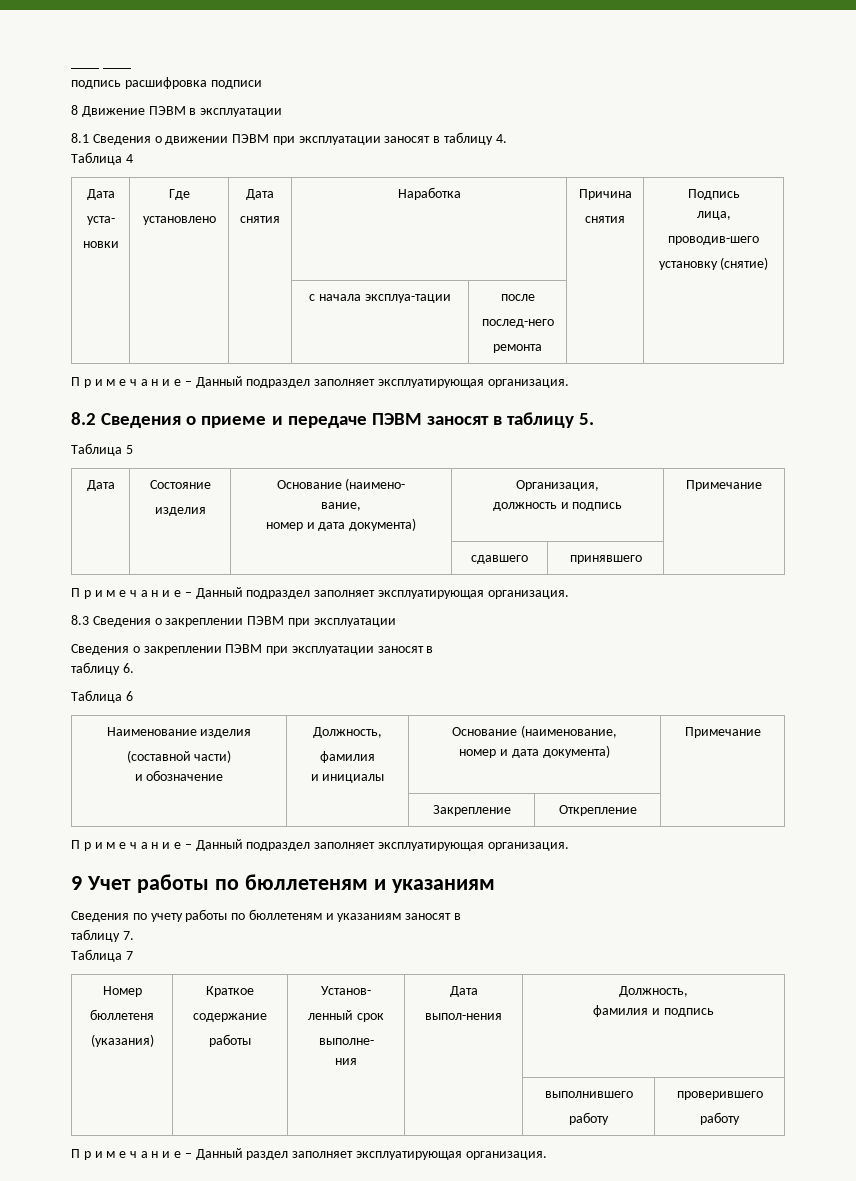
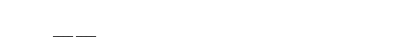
[71,77,262,89] [71,105,283,117] [71,132,507,145] [71,152,133,165] [86,189,115,200] [86,216,115,225] [82,241,119,248] [168,189,190,200] [142,216,216,225] [246,189,274,200] [240,216,280,223] [397,187,461,200] [578,189,632,200] [585,216,625,223] [687,189,740,200] [696,211,731,220] [668,236,759,245] [658,257,769,270] [309,294,451,303] [500,294,535,301] [481,319,554,328] [493,344,542,353] [71,376,569,388] [71,412,595,428] [71,443,133,456] [86,480,115,491] [149,480,211,489] [154,507,206,516] [276,478,406,491] [321,502,361,511] [265,518,417,531] [516,480,599,491] [492,502,623,511] [686,480,762,491] [471,555,528,564] [569,555,642,564] [71,587,569,599] [71,615,396,627] [71,644,434,655] [71,662,134,675] [71,690,133,703] [106,727,252,738] [126,750,232,763] [134,770,224,781] [313,727,382,738] [320,751,375,763] [310,774,385,783] [452,725,617,738] [459,745,610,758] [684,727,761,738] [432,805,511,816] [558,805,637,816] [71,839,569,851] [71,874,495,893] [71,909,462,922] [71,929,134,942] [71,949,133,962] [102,986,142,997] [90,1009,154,1020] [90,1034,154,1047] [206,986,254,997] [193,1013,267,1022] [209,1034,252,1047] [321,986,371,995] [308,1010,384,1022] [318,1038,374,1045] [335,1058,357,1065] [449,986,478,997] [425,1013,502,1020] [619,986,688,997] [593,1005,714,1017] [544,1091,633,1098] [569,1112,609,1125] [676,1091,763,1100] [700,1112,740,1125] [71,1148,547,1160] // подпись расшифровка подписи // 8 Движение ПЭВМ в эксплуатации // 8.1 Сведения о движении ПЭВМ при эксплуатации заносят в таблицу 4. // Таблица 4 // Дата // уста- // новки | Где // установлено | Дата // снятия | Наработка | Причина // снятия | Подпись // лица, // проводив-шего // установку (снятие) // | | | с начала эксплуа-тации | после // послед-него // ремонта | | // П р и м е ч а н и е – Данный подраздел заполняет эксплуатирующая организация. // 8.2 Сведения о приеме и передаче ПЭВМ заносят в таблицу 5. // Таблица 5 // Дата | Состояние // изделия | Основание (наимено- // вание, // номер и дата документа) | Организация, // должность и подпись | Примечание // | | | сдавшего | принявшего | // П р и м е ч а н и е – Данный подраздел заполняет эксплуатирующая организация. // 8.3 Сведения о закреплении ПЭВМ при эксплуатации // Сведения о закреплении ПЭВМ при эксплуатации заносят в // таблицу 6. // Таблица 6 // Наименование изделия // (составной части) // и обозначение | Должность, // фамилия // и инициалы | Основание (наименование, // номер и дата документа) | Примечание // | | Закрепление | Открепление | // П р и м е ч а н и е – Данный подраздел заполняет эксплуатирующая организация. // 9 Учет работы по бюллетеням и указаниям // Сведения по учету работы по бюллетеням и указаниям заносят в // таблицу 7. // Таблица 7 // Номер // бюллетеня // (указания) | Краткое // содержание // работы | Установ- // ленный срок // выполне- // ния | Дата // выпол-нения | Должность, // фамилия и подпись // | | | | выполнившего // работу | проверившего // работу // П р и м е ч а н и е – Данный раздел заполняет эксплуатирующая организация. -> (97, 36) none

